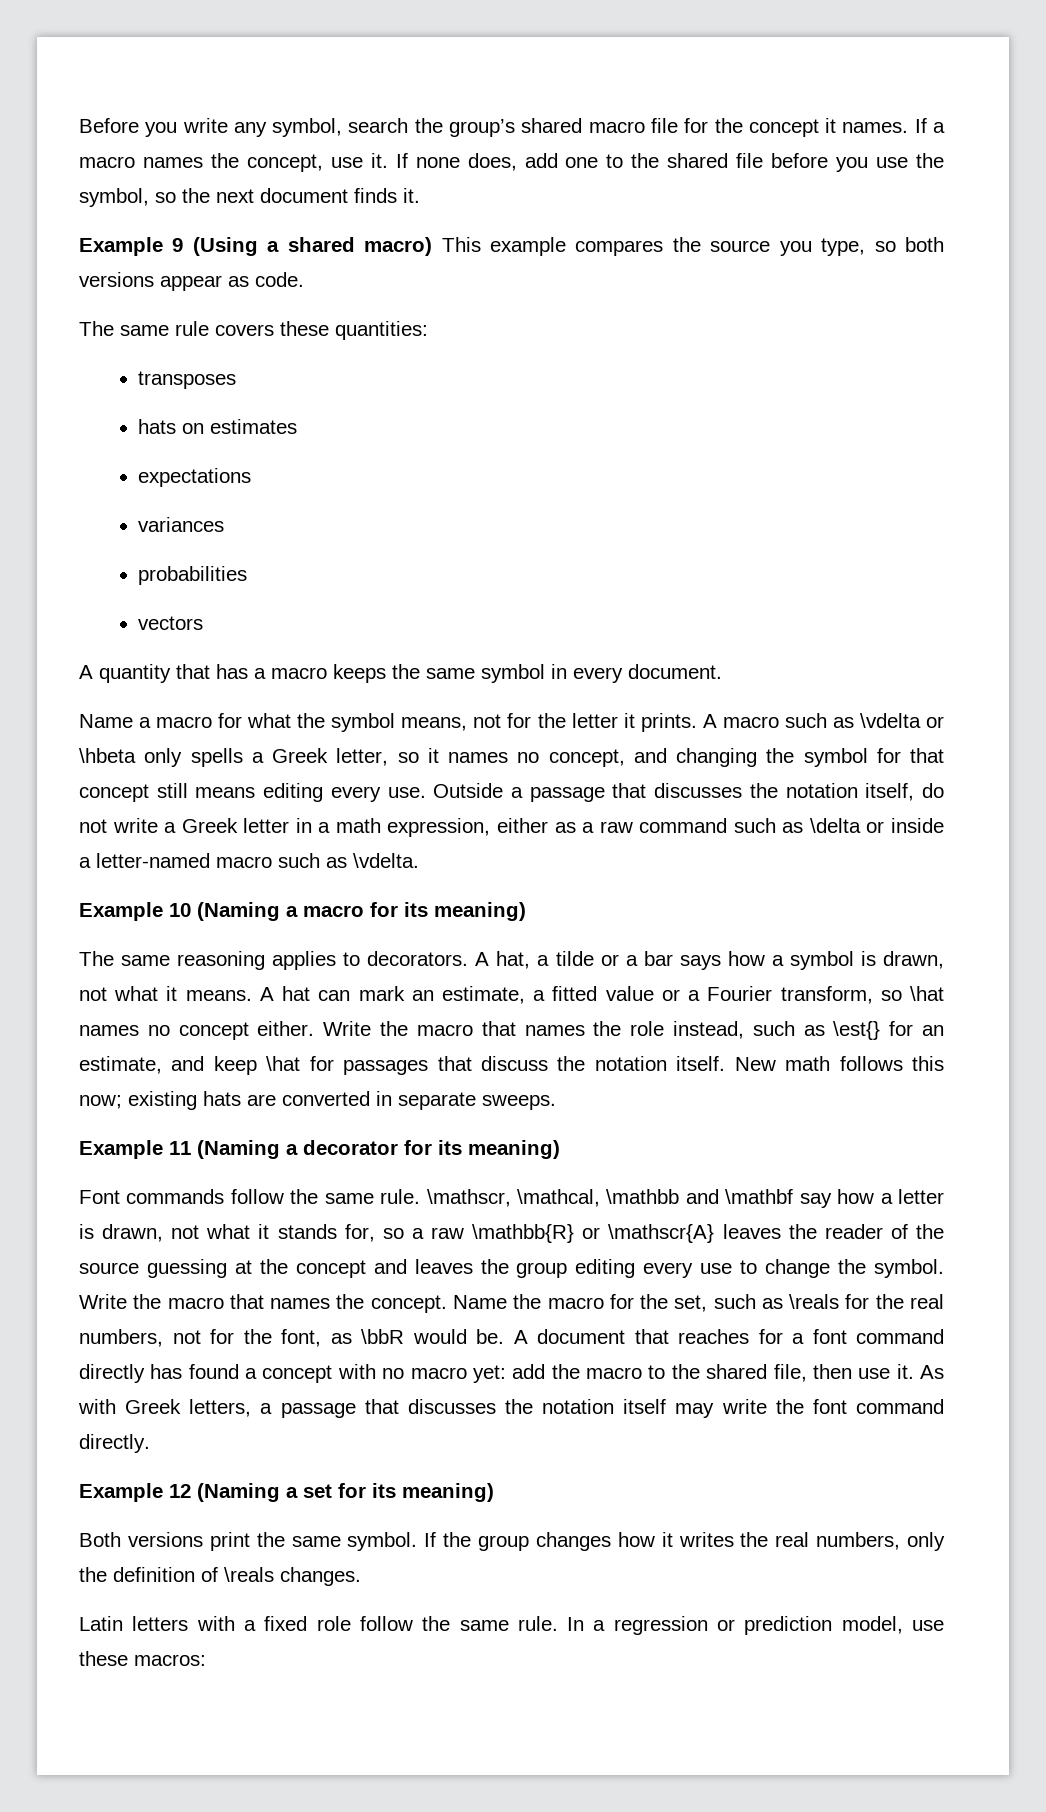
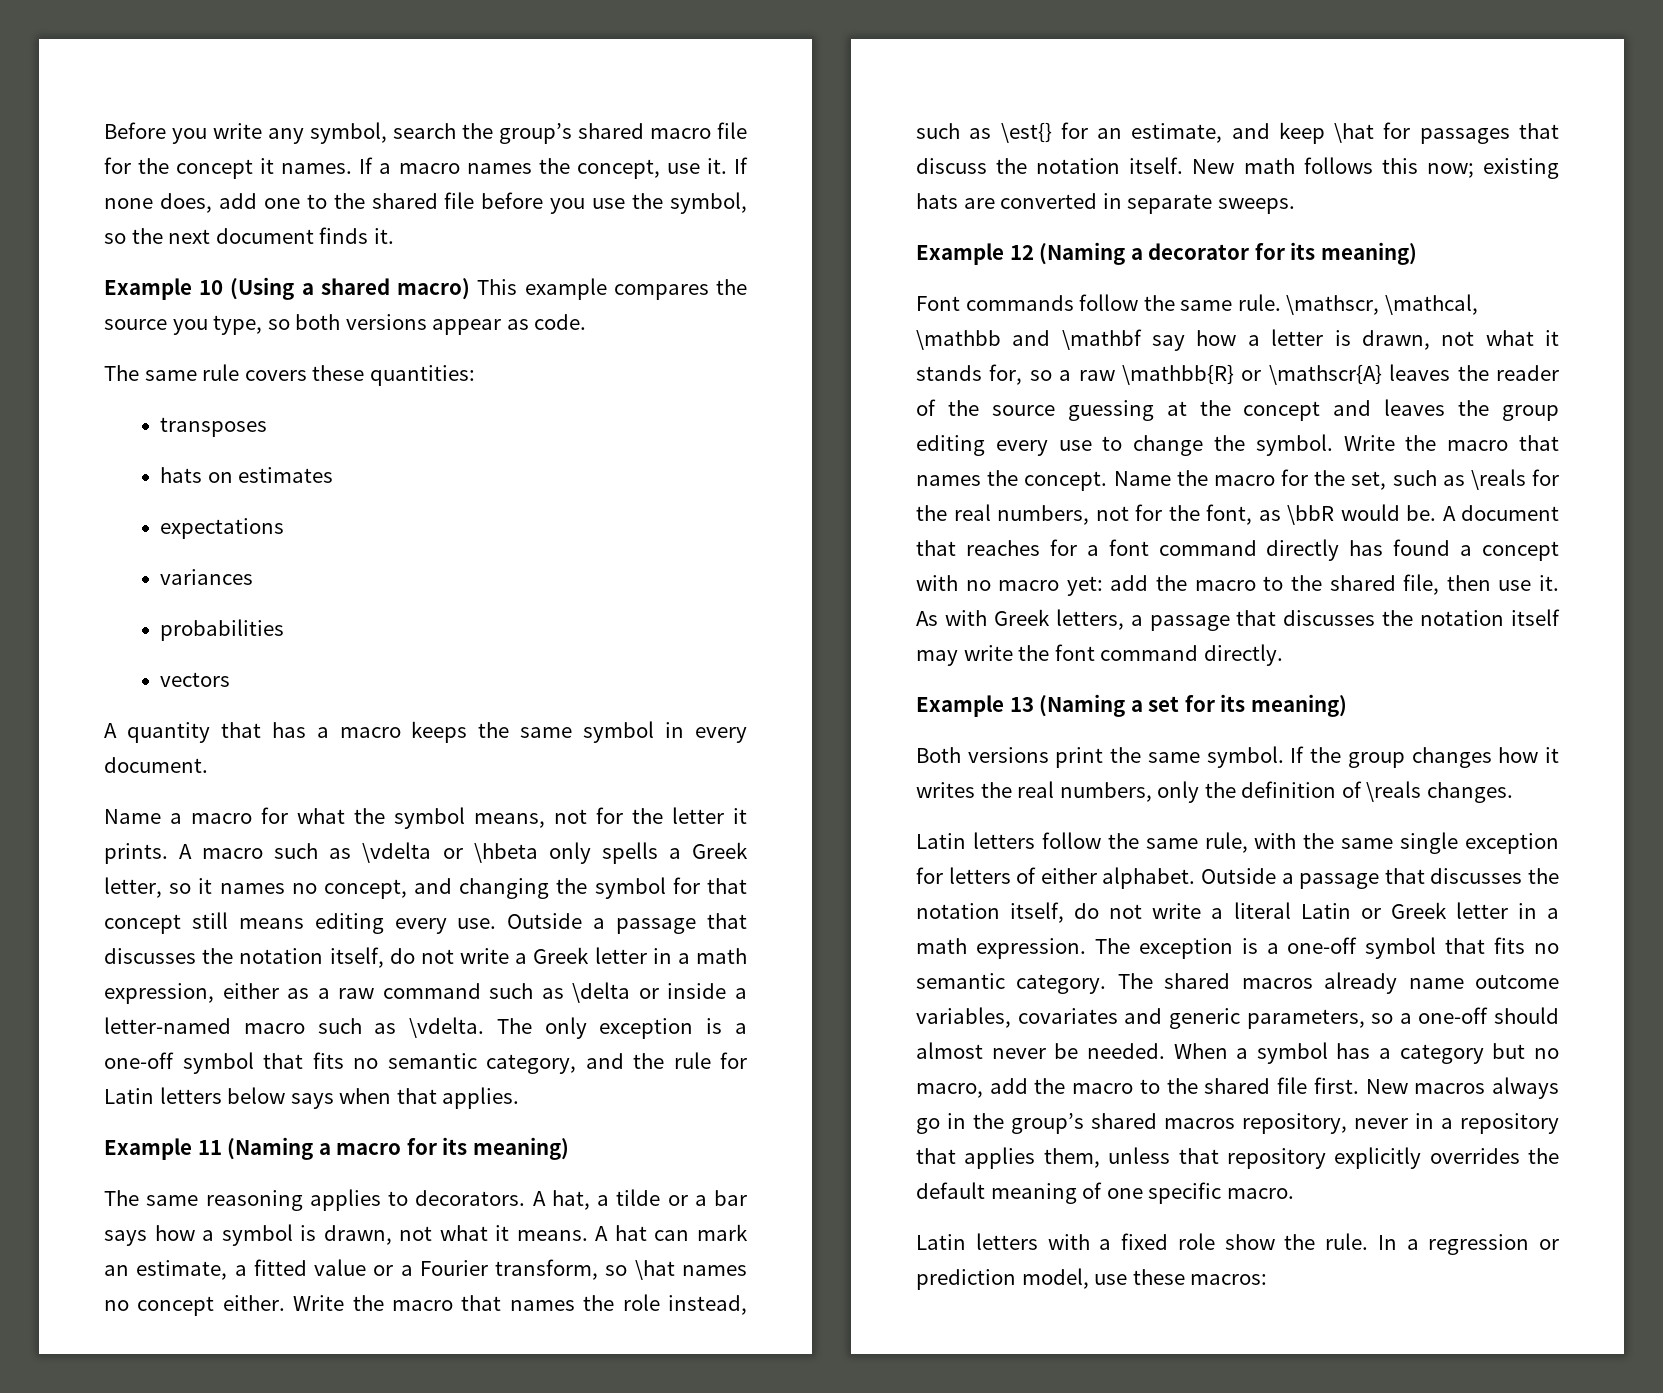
[172,238,184,252] 9 -> [199,280,224,295] 10
[79,902,191,921] // Example 10 -> [496,1017,747,1039] [104,1052,747,1074] [104,1087,520,1109] [104,1138,222,1160] The only exception is a one-off symbol that fits no semantic category, and the rule for Latin letters below says when that applies. // Example 11
[169,1141,191,1155] 11 -> [1009,245,1034,260] 12
[169,1484,191,1498] 12 -> [1009,697,1034,712] 13
(361, 1576) none -> [916,832,1559,854] [916,867,1559,889] [916,902,1559,923] [916,937,1559,959] [916,972,1559,994] [916,1007,1559,1029] [916,1042,1559,1064] [916,1077,1559,1099] [916,1113,1559,1134] [916,1147,1559,1169] [916,1182,1294,1204] // Latin letters follow the same rule, with the same single exception for letters of either alphabet. Outside a passage that discusses the notation itself, do not write a literal Latin or Greek letter in a math expression. The exception is a one-off symbol that fits no semantic category. The shared macros already name outcome variables, covariates and generic parameters, so a one-off should almost never be needed. When a symbol has a category but no macro, add the macro to the shared file first. New macros always go in the group’s shared macros repository, never in a repository that applies them, unless that repository explicitly overrides the default meaning of one specific macro.
[359,1616,509,1631] follow the same -> [1224,1234,1316,1250] show the

